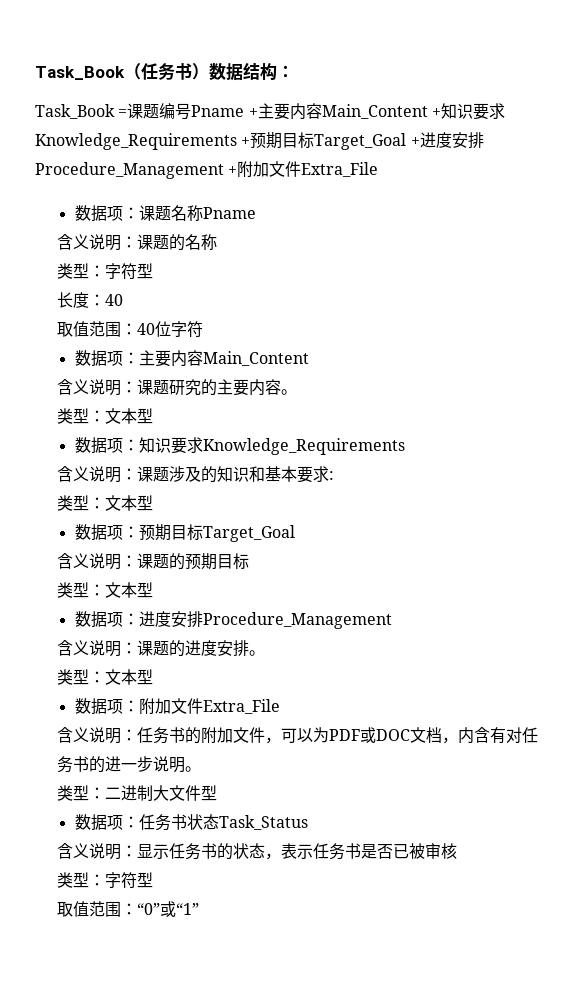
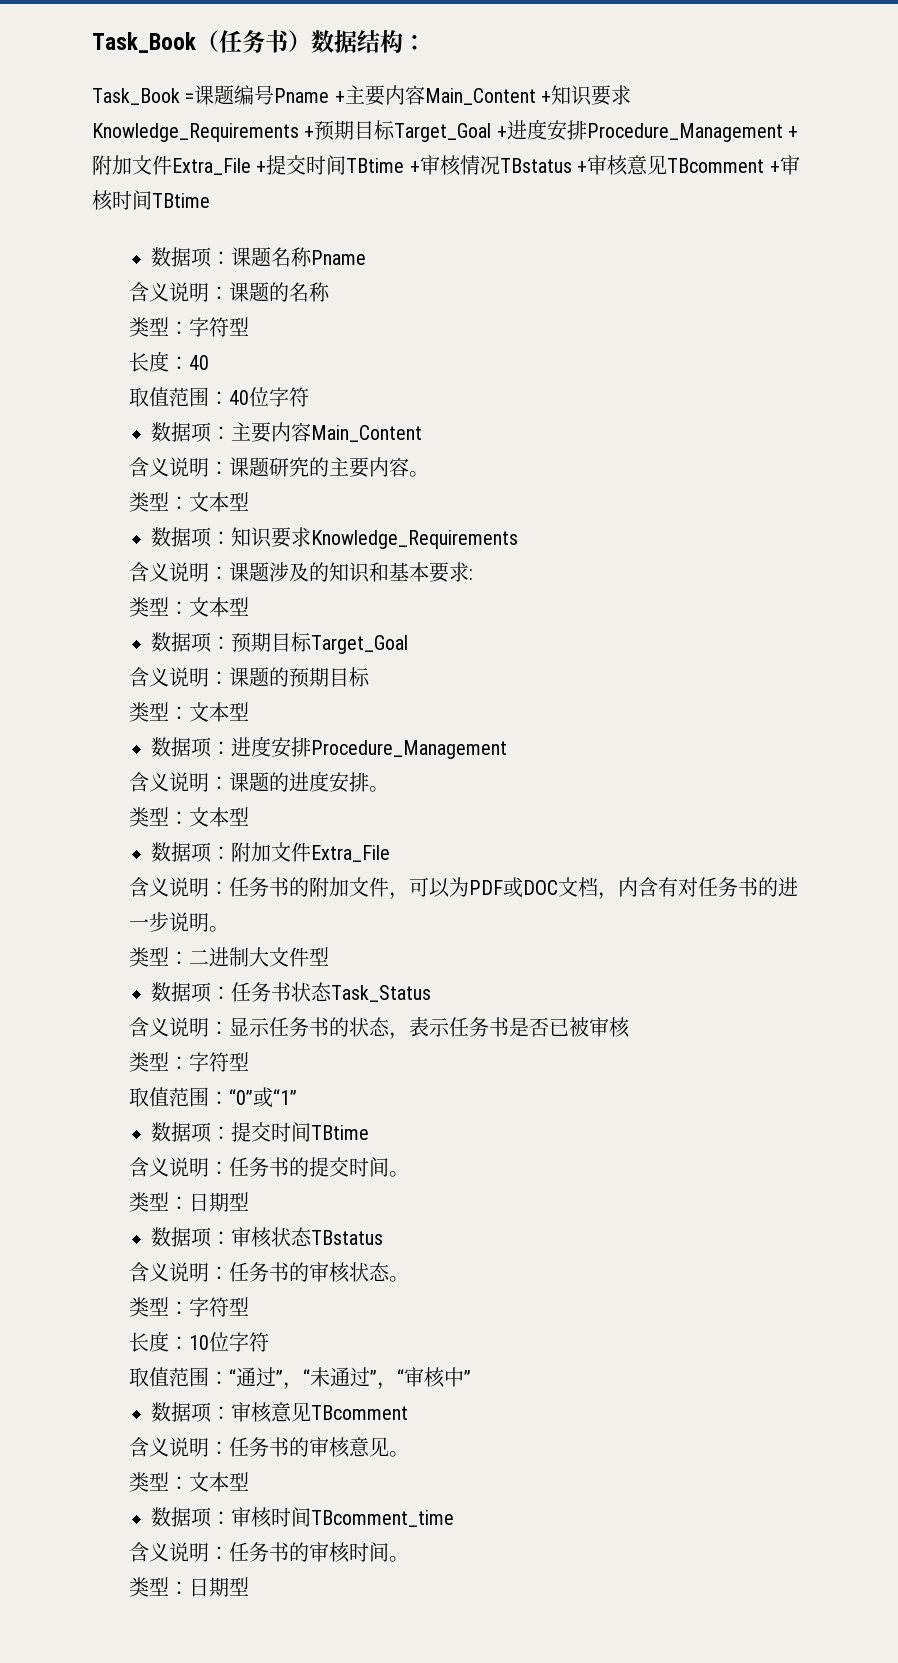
(379, 169) none -> [256,155,800,176] [92,190,210,211] +提交时间TBtime +审核情况TBstatus +审核意见TBcomment +审核时间TBtime
(199, 909) none -> [150,1122,369,1143] [128,1157,409,1177] [128,1192,249,1212] [150,1227,383,1248] [128,1262,409,1283] [128,1297,249,1317] [128,1331,269,1352] [128,1367,471,1390] [150,1402,408,1423] [128,1437,409,1458] [128,1472,249,1492] [150,1507,454,1528] [128,1542,409,1563] [128,1577,249,1597] // 数据项：提交时间TBtime // 含义说明：任务书的提交时间。 // 类型：日期型 // 数据项：审核状态TBstatus // 含义说明：任务书的审核状态。 // 类型：字符型 // 长度：10位字符 // 取值范围：“通过”，“未通过”，“审核中” // 数据项：审核意见TBcomment // 含义说明：任务书的审核意见。 // 类型：文本型 // 数据项：审核时间TBcomment_time // 含义说明：任务书的审核时间。 // 类型：日期型

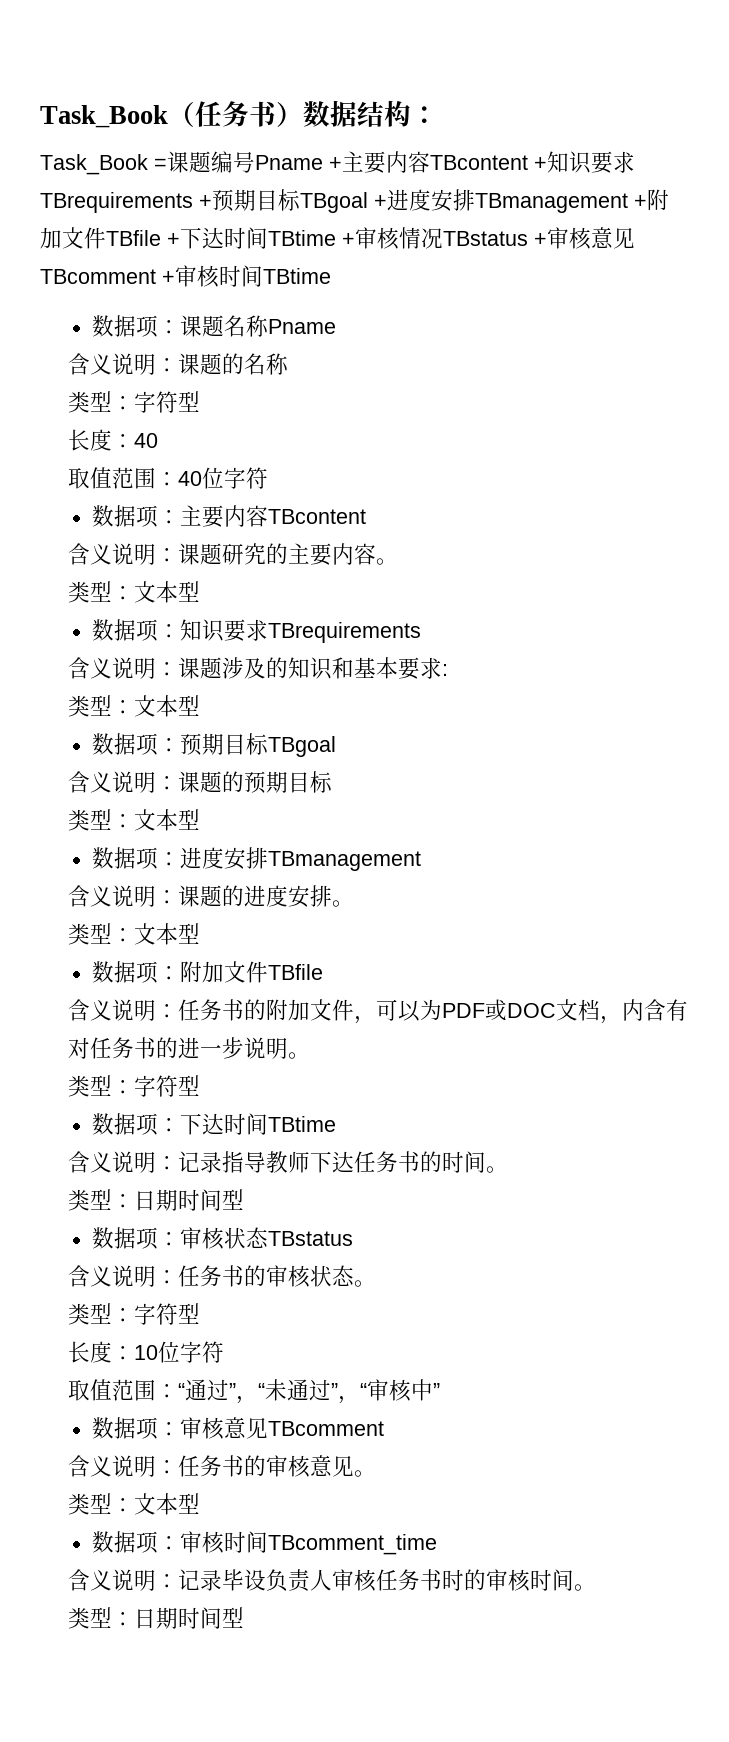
[424,88,536,105] Main_Content -> [430,155,528,170] TBcontent
[92,123,299,142] Knowledge_Requirements -> [40,192,193,213] TBrequirements
[394,123,492,142] Target_Goal -> [300,192,368,213] TBgoal
[586,123,783,142] Procedure_Management -> [475,193,628,213] TBmanagement
[172,155,307,175] Extra_File +提交 -> [106,227,224,249] TBfile +下达
[310,425,422,442] Main_Content -> [267,509,366,524] TBcontent
[310,530,518,549] Knowledge_Requirements -> [267,622,421,643] TBrequirements
[310,635,408,654] Target_Goal -> [267,736,336,757] TBgoal
[310,740,507,759] Procedure_Management -> [267,851,421,871] TBmanagement
[310,845,390,862] Extra_File -> [267,964,323,980] TBfile
[188,947,329,967] [150,982,431,1003] [128,1017,630,1040] [128,1052,249,1072] [128,1087,297,1108] [150,1122,271,1143] 二进制大文件型 // 数据项：任务书状态Task_Status // 含义说明：显示任务书的状态，表示任务书是否已被审核 // 类型：字符型 // 取值范围：“0”或“1” // 数据项：提交 -> [134,1075,201,1097] [91,1113,224,1136] 字符型 // 数据项：下达
[228,1157,409,1177] [128,1192,229,1212] 任务书的提交时间。 // 类型：日期 -> [178,1151,509,1173] [68,1189,223,1211] 记录指导教师下达任务书的时间。 // 类型：日期时间
[228,1542,289,1562] 任务书 -> [178,1569,465,1592] 记录毕设负责人审核任务书时
(229, 1587) none -> [178,1607,223,1629] 时间

